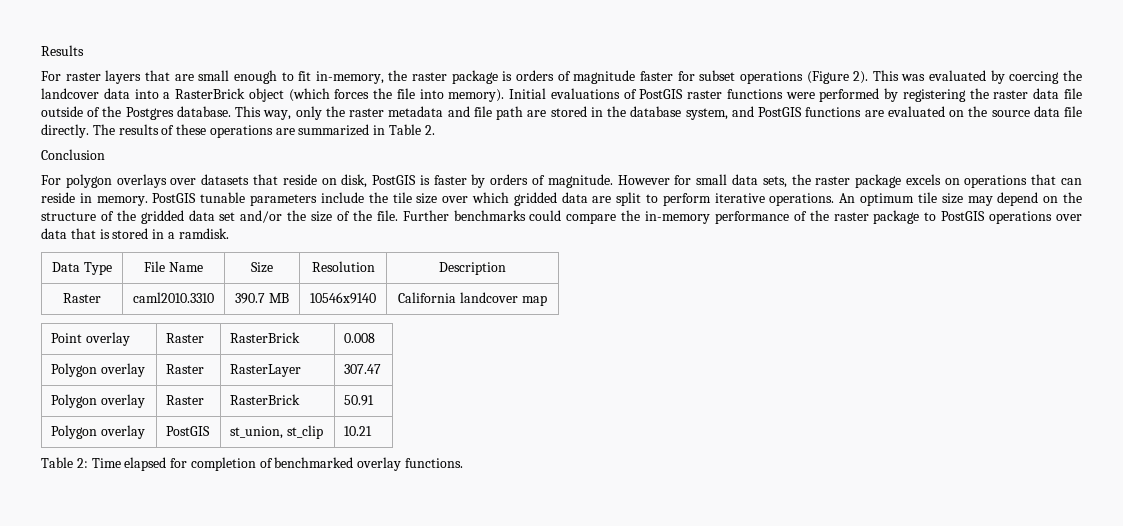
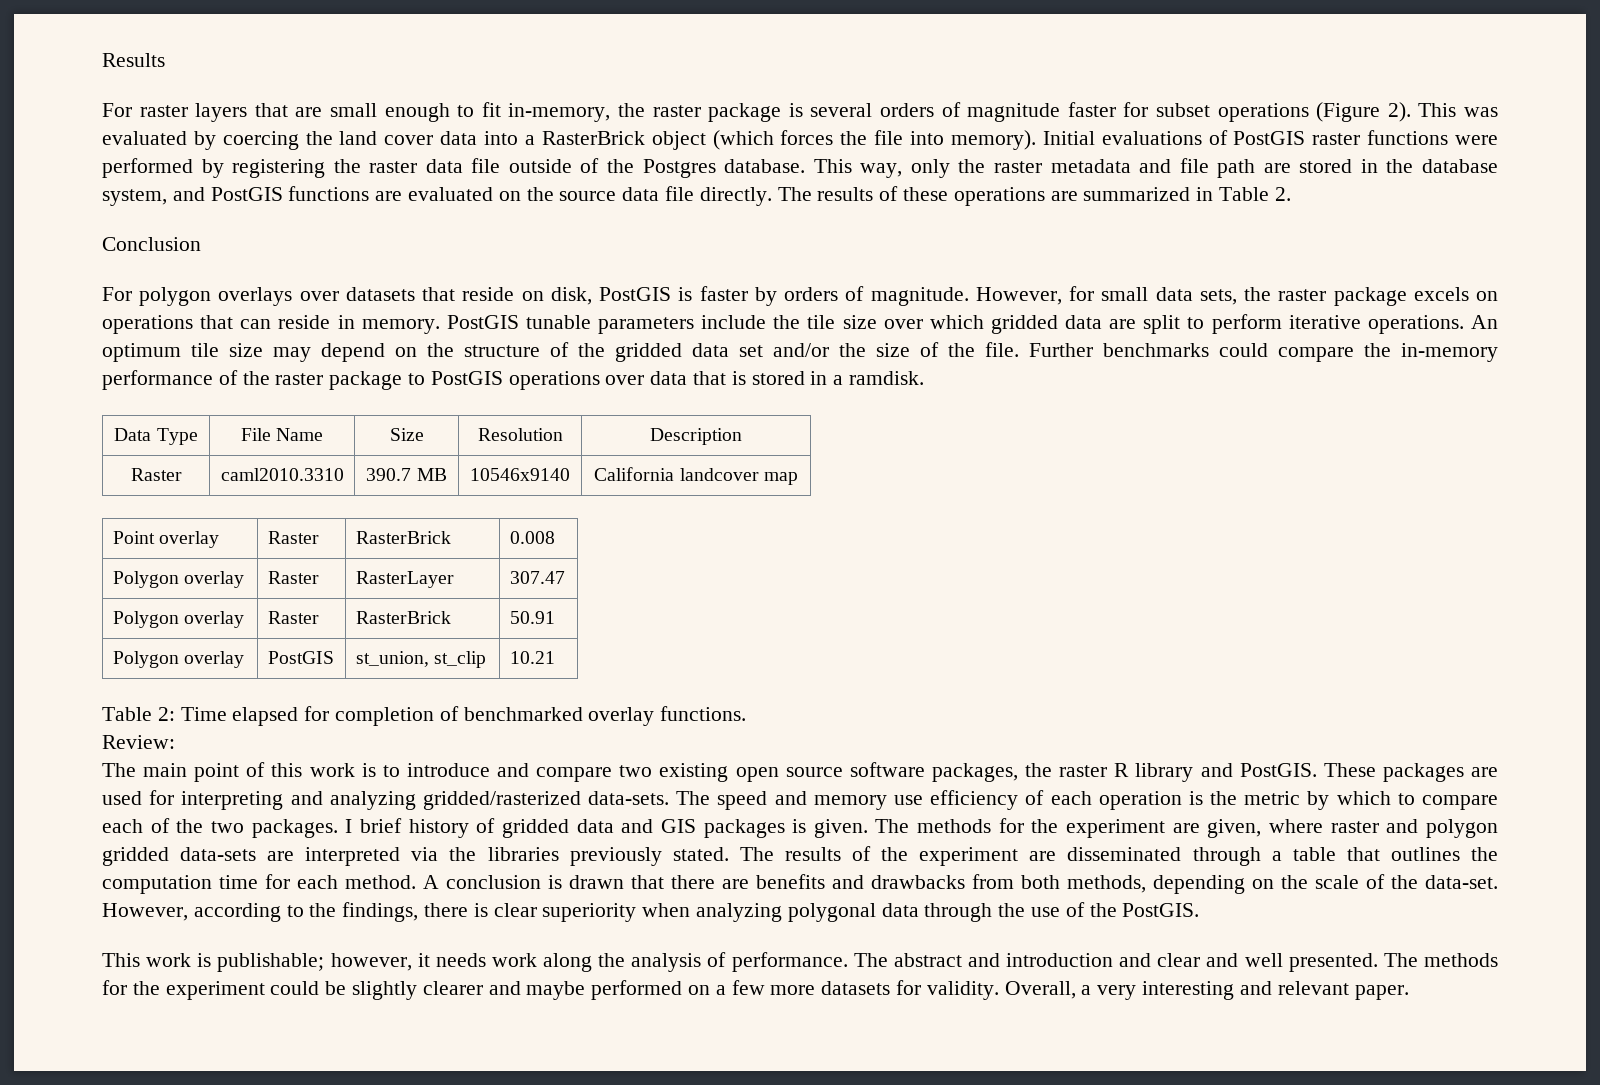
(513, 76) none -> [810,103,873,117] several
[41,88,99,99] landcover -> [339,131,434,145] land cover
[617,175,670,185] However -> [975,287,1062,305] However,
(464, 463) none -> [102,735,175,749] [102,762,1498,782] [102,790,1498,810] [102,818,1499,838] [102,846,1498,866] [102,874,1498,894] [102,902,1200,922] [102,952,1499,972] [102,980,1409,1000] // Review: // The main point of this work is to introduce and compare two existing open source software packages, the raster R library and PostGIS. These packages are used for interpreting and analyzing gridded/rasterized data-sets. The speed and memory use efficiency of each operation is the metric by which to compare each of the two packages. I brief history of gridded data and GIS packages is given. The methods for the experiment are given, where raster and polygon gridded data-sets are interpreted via the libraries previously stated. The results of the experiment are disseminated through a table that outlines the computation time for each method. A conclusion is drawn that there are benefits and drawbacks from both methods, depending on the scale of the data-set. However, according to the findings, there is clear superiority when analyzing polygonal data through the use of the PostGIS. // This work is publishable; however, it needs work along the analysis of performance. The abstract and introduction and clear and well presented. The methods for the experiment could be slightly clearer and maybe performed on a few more datasets for validity. Overall, a very interesting and relevant paper.

